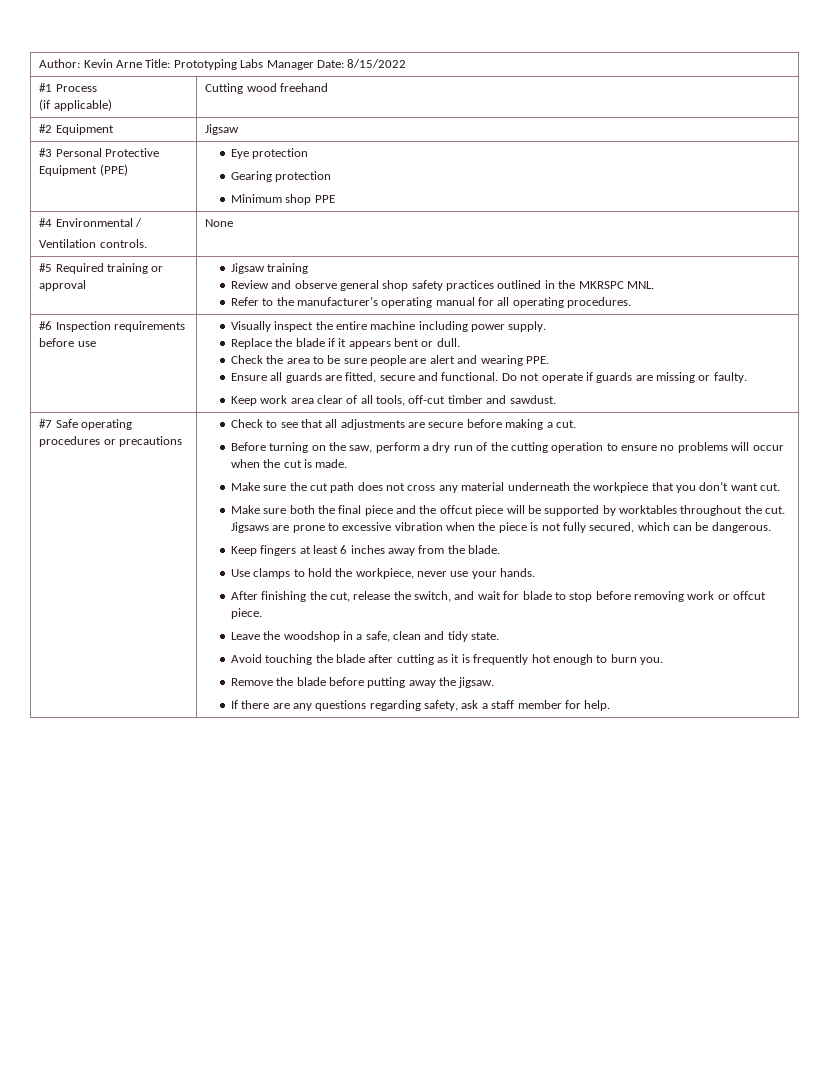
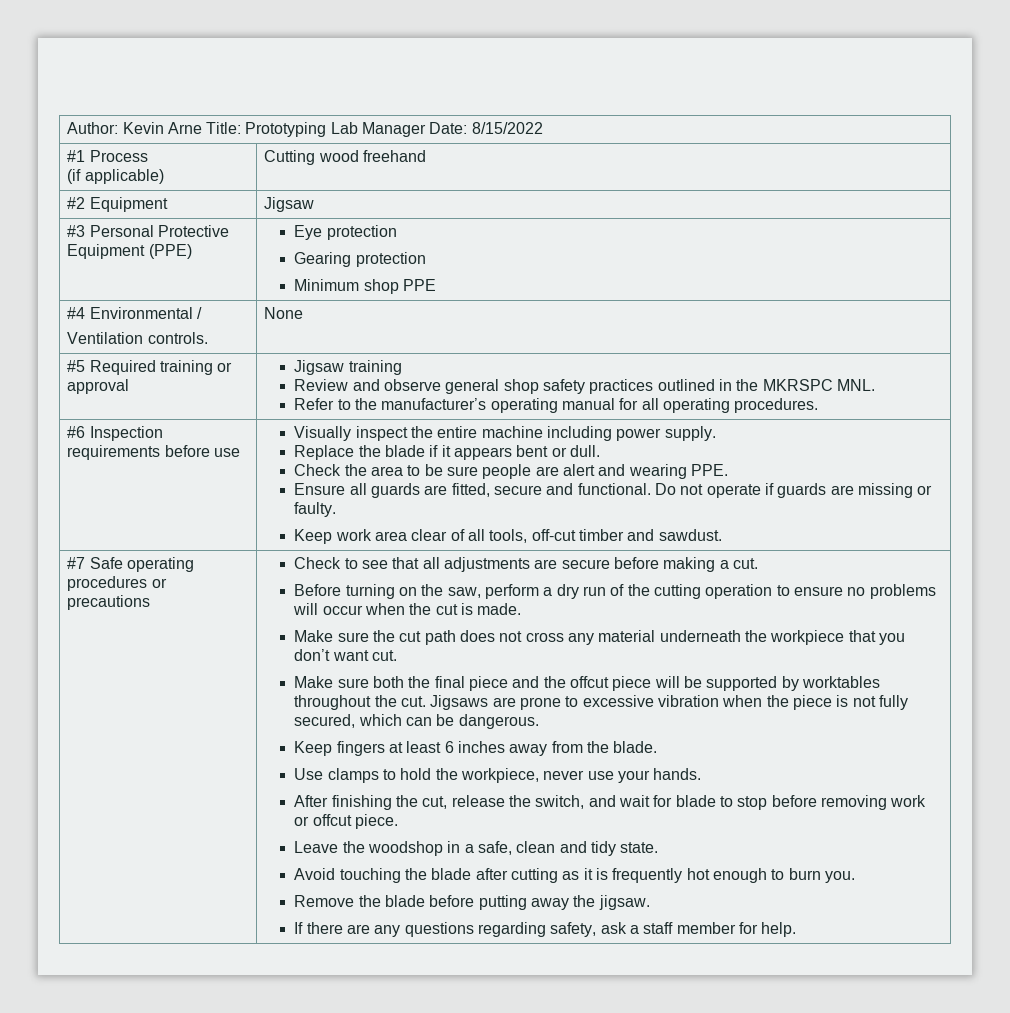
[240,59,264,68] Labs -> [330,122,358,134] Lab

